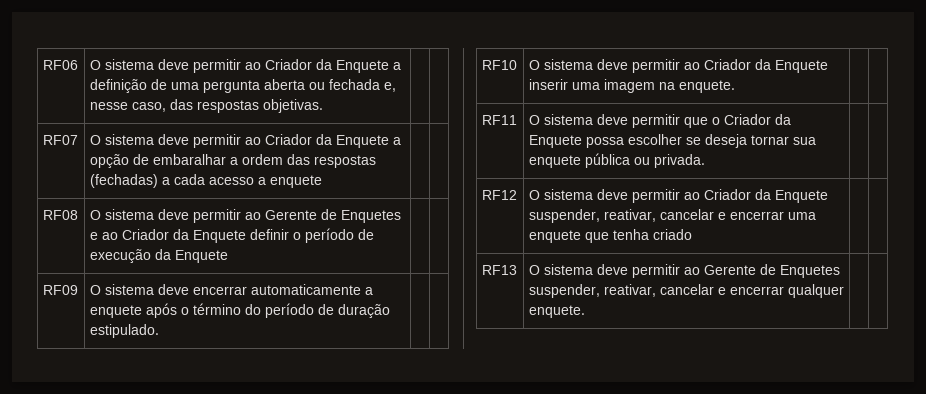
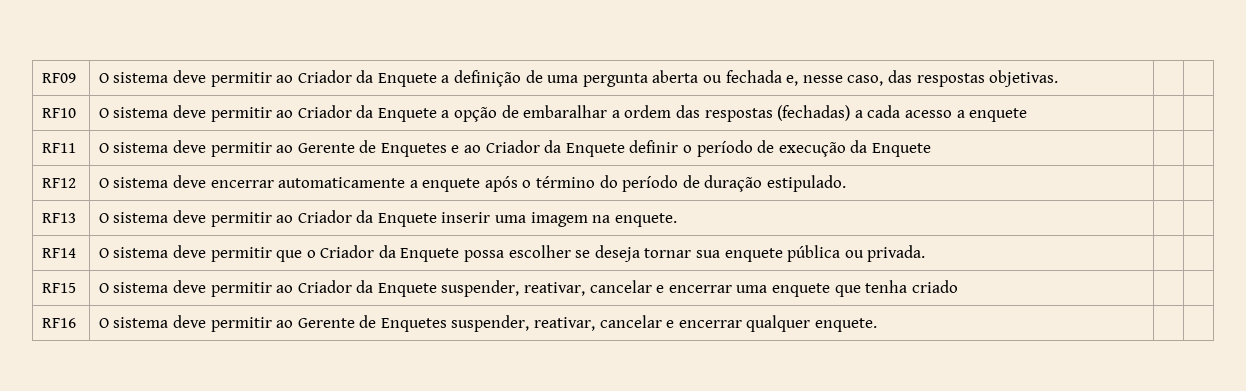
[42,60,78,70] RF06 -> [41,73,76,83] RF09
[42,135,78,145] RF07 -> [41,108,76,118] RF10
[42,210,78,220] RF08 -> [41,143,76,153] RF11
[42,285,78,295] RF09 -> [41,178,76,188] RF12
[481,60,517,70] RF10 -> [41,213,76,223] RF13
[481,115,517,125] RF11 -> [41,248,76,258] RF14
[481,190,517,200] RF12 -> [41,283,76,293] RF15
[481,265,517,275] RF13 -> [41,318,76,328] RF16

